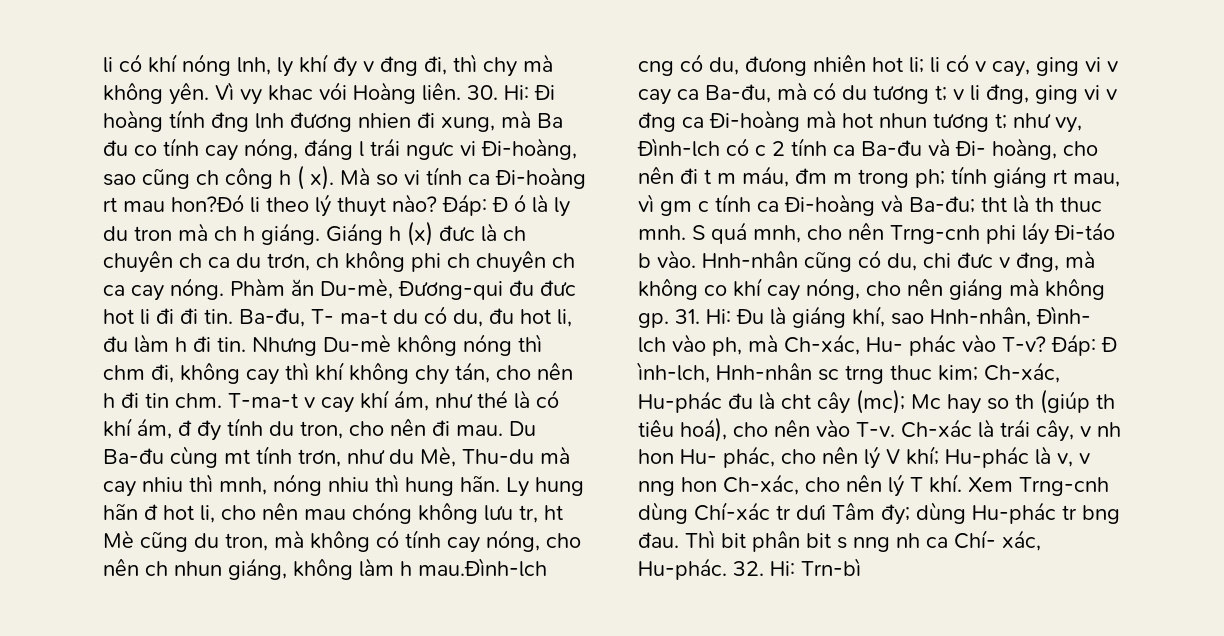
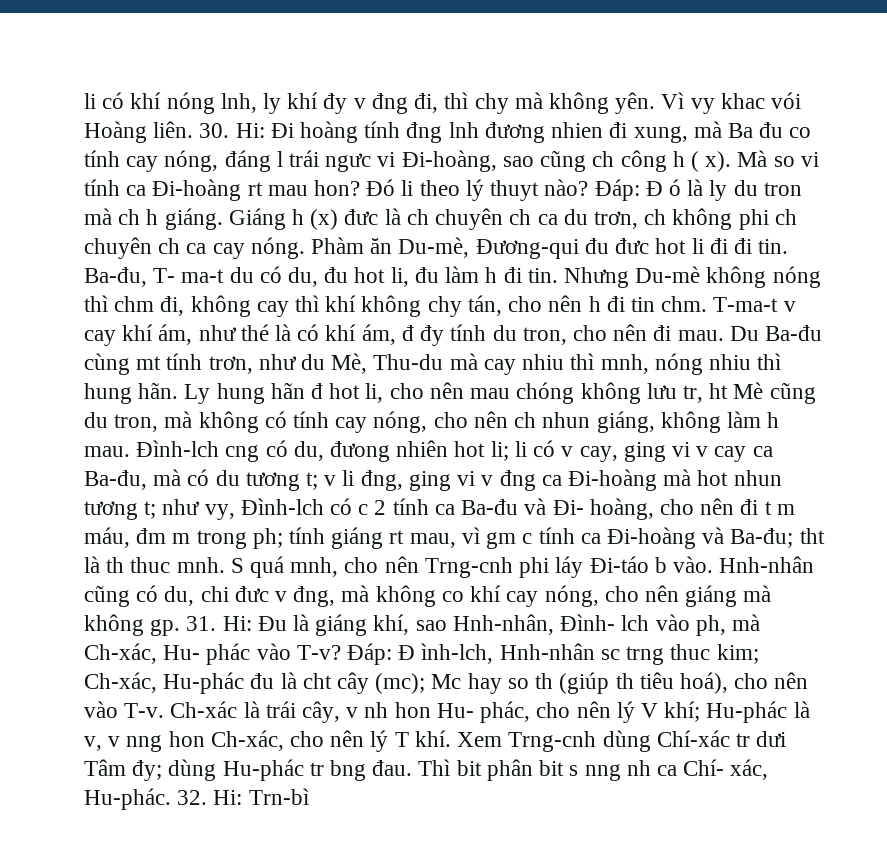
[171,194,244,212] hon?Đó -> [314,179,396,196] hon? Đó
[418,558,547,577] mau.Đình-lch -> [84,440,220,457] mau. Đình-lch

